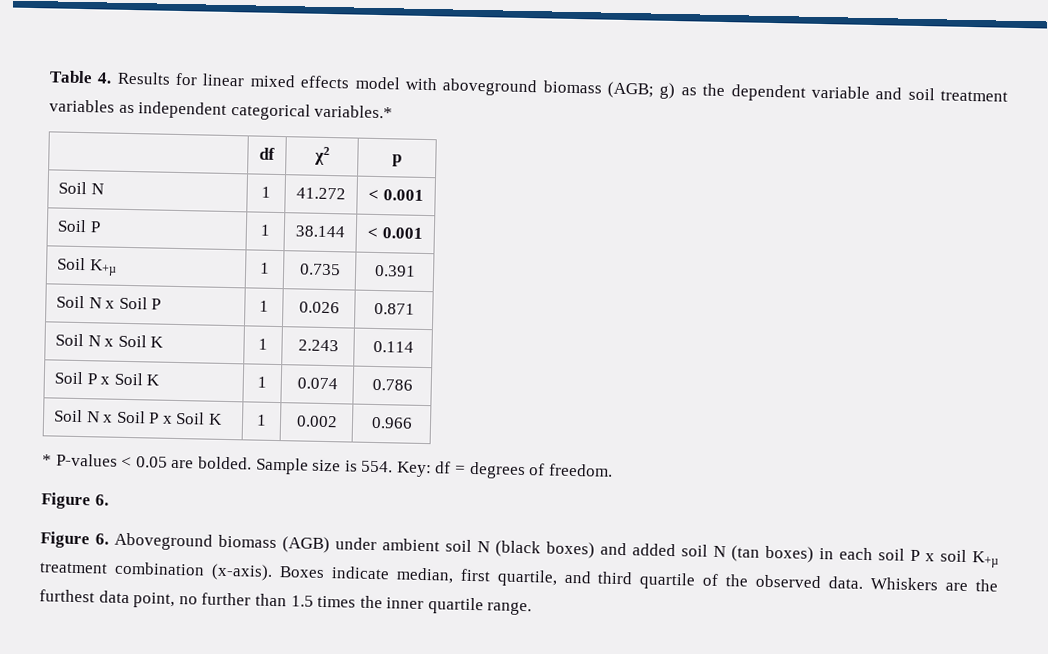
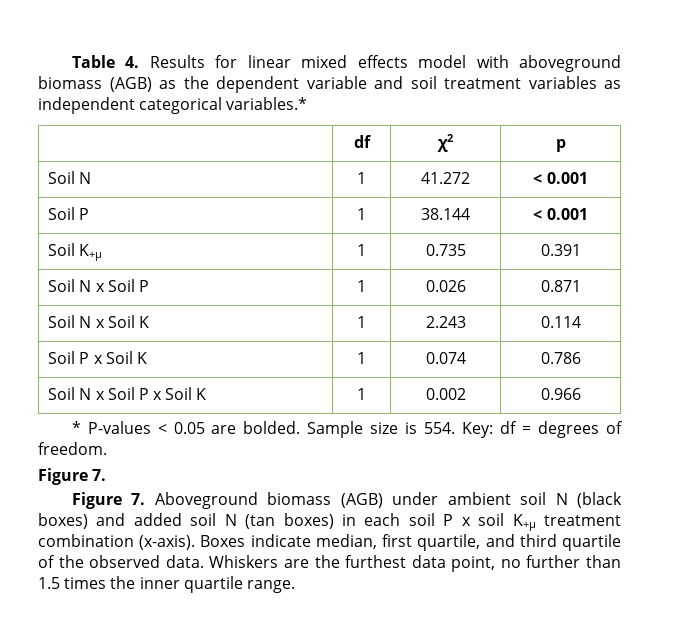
[607,81,676,100] (AGB; g) -> [109,77,152,92] (AGB)
[94,494,109,506] [40,531,109,549] 6. // Figure 6. -> [92,469,107,481] [71,492,146,509] 7. // Figure 7.

